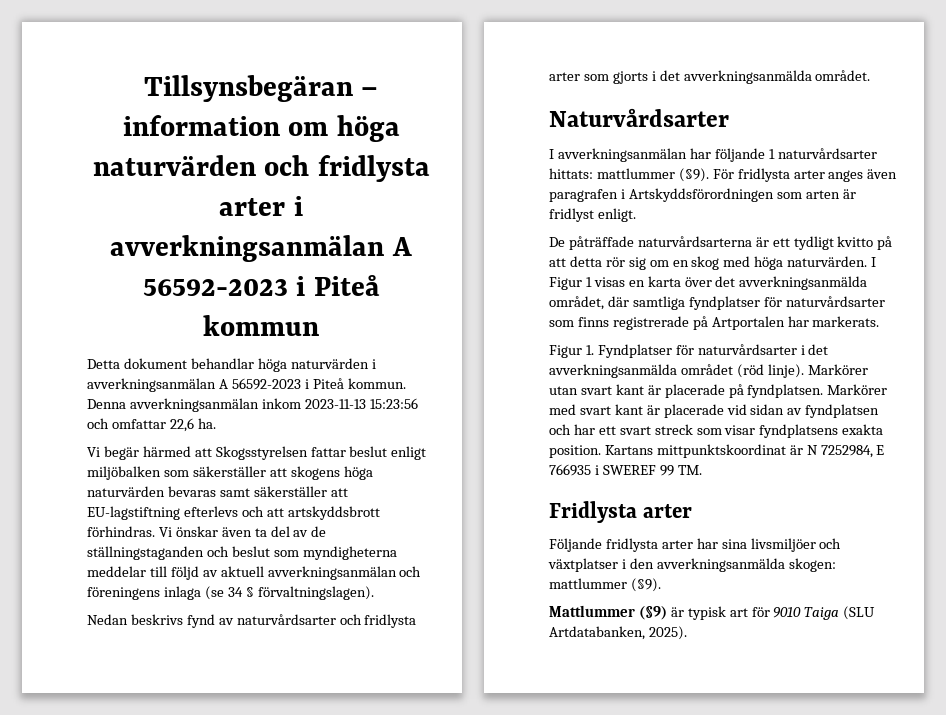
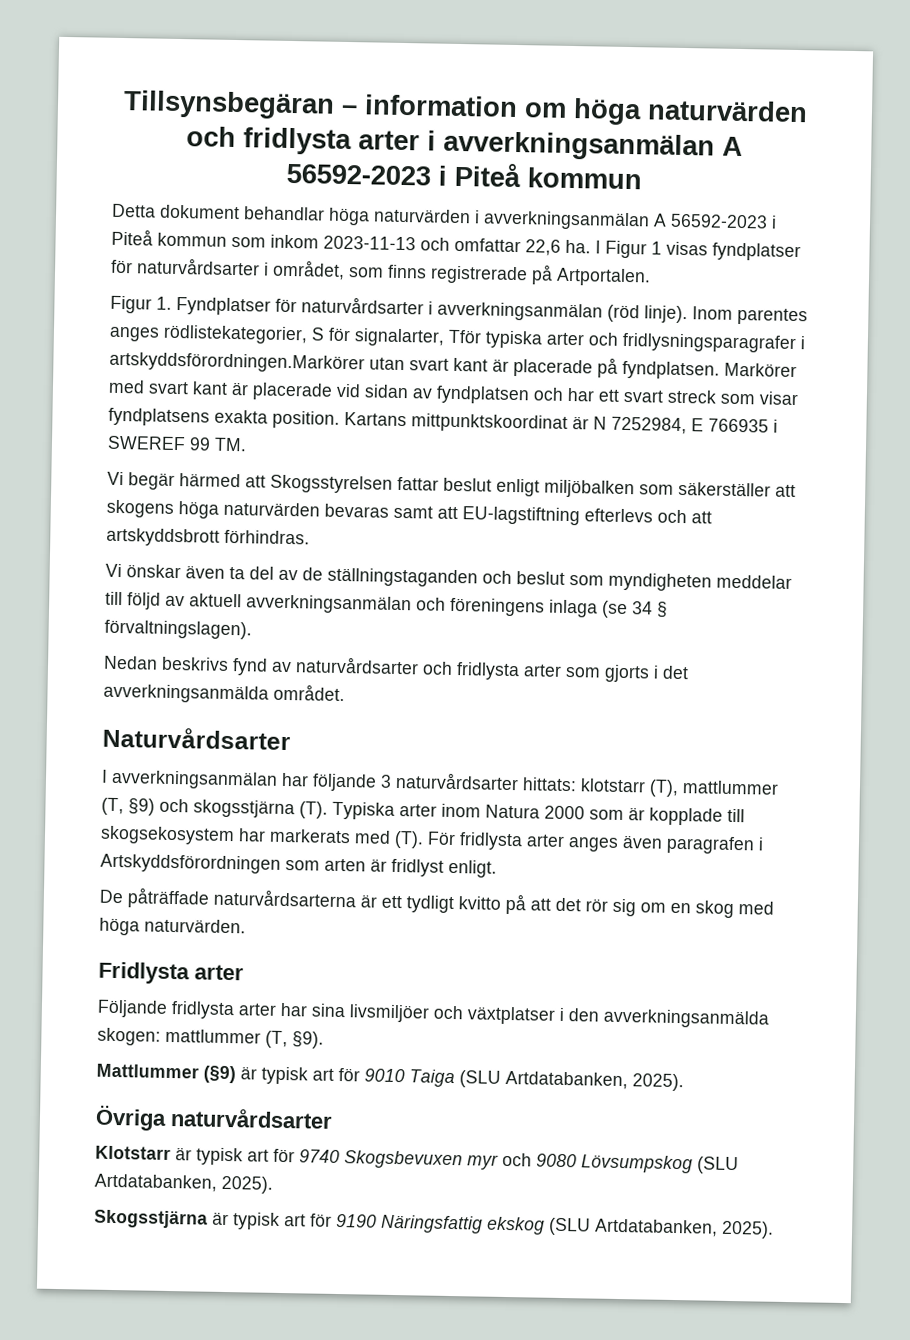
[347,378,406,389] [87,398,259,412] kommun. Denna avverkningsanmälan -> [157,232,266,248] kommun som
[369,398,418,409] 15:23:56 -> (416, 243) none
[87,446,427,460] [87,466,373,480] [87,486,348,497] [87,506,380,520] [87,526,327,537] [87,546,397,560] [87,566,422,580] [87,586,374,600] [87,614,417,628] [549,70,871,84] [549,108,729,127] [549,148,877,162] [549,168,898,182] [549,188,856,202] [549,208,636,222] [549,236,893,250] [549,256,877,270] [549,276,868,290] [549,296,685,310] // Vi begär härmed att Skogsstyrelsen fattar beslut enligt miljöbalken som säkerställer att skogens höga naturvärden bevaras samt säkerställer att EU-lagstiftning efterlevs och att artskyddsbrott förhindras. Vi önskar även ta del av de ställningstaganden och beslut som myndigheterna meddelar till följd av aktuell avverkningsanmälan och föreningens inlaga (se 34 § förvaltningslagen). // Nedan beskrivs fynd av naturvårdsarter och fridlysta arter som gjorts i det avverkningsanmälda området. // Naturvårdsarter // I avverkningsanmälan har följande 1 naturvårdsarter hittats: mattlummer (§9). För fridlysta arter anges även paragrafen i Artskyddsförordningen som arten är fridlyst enligt. // De påträffade naturvårdsarterna är ett tydligt kvitto på att detta rör sig om en skog med höga naturvärden. I Figur 1 visas en karta över det avverkningsanmälda området, där samtliga -> [595,240,708,259] I Figur 1 visas
(885, 301) none -> [263,259,345,280] i området,
[711,316,880,330] Artportalen har markerats. -> [556,267,651,287] Artportalen.
[808,344,829,355] [549,364,868,378] det avverkningsanmälda området (röd linje). Markörer -> [437,301,808,326] [109,324,805,354] [109,351,365,374] avverkningsanmälan (röd linje). Inom parentes anges rödlistekategorier, S för signalarter, Tför typiska arter och fridlysningsparagrafer i artskyddsförordningen.Markörer
(702, 470) none -> [107,471,796,499] [106,499,712,526] [106,527,310,547] [105,563,792,592] [105,591,668,619] [104,619,252,640] [103,655,689,683] [103,683,345,704] [102,726,291,751] [101,769,779,797] [101,797,745,826] [100,825,764,855] [100,853,497,878] [99,887,774,918] [99,917,246,936] // Vi begär härmed att Skogsstyrelsen fattar beslut enligt miljöbalken som säkerställer att skogens höga naturvärden bevaras samt att EU-lagstiftning efterlevs och att artskyddsbrott förhindras. // Vi önskar även ta del av de ställningstaganden och beslut som myndigheten meddelar till följd av aktuell avverkningsanmälan och föreningens inlaga (se 34 § förvaltningslagen). // Nedan beskrivs fynd av naturvårdsarter och fridlysta arter som gjorts i det avverkningsanmälda området. // Naturvårdsarter // I avverkningsanmälan har följande 3 naturvårdsarter hittats: klotstarr (T), mattlummer (T, §9) och skogsstjärna (T). Typiska arter inom Natura 2000 som är kopplade till skogsekosystem har markerats med (T). För fridlysta arter anges även paragrafen i Artskyddsförordningen som arten är fridlyst enligt. // De påträffade naturvårdsarterna är ett tydligt kvitto på att det rör sig om en skog med höga naturvärden.
[630,578,661,592] (§9). -> [265,1030,324,1049] (T, §9).
(687, 633) none -> [95,1104,333,1131] [95,1145,739,1175] [94,1173,273,1194] [94,1209,774,1239] // Övriga naturvårdsarter // Klotstarr är typisk art för 9740 Skogsbevuxen myr och 9080 Lövsumpskog (SLU Artdatabanken, 2025). // Skogsstjärna är typisk art för 9190 Näringsfattig ekskog (SLU Artdatabanken, 2025).

